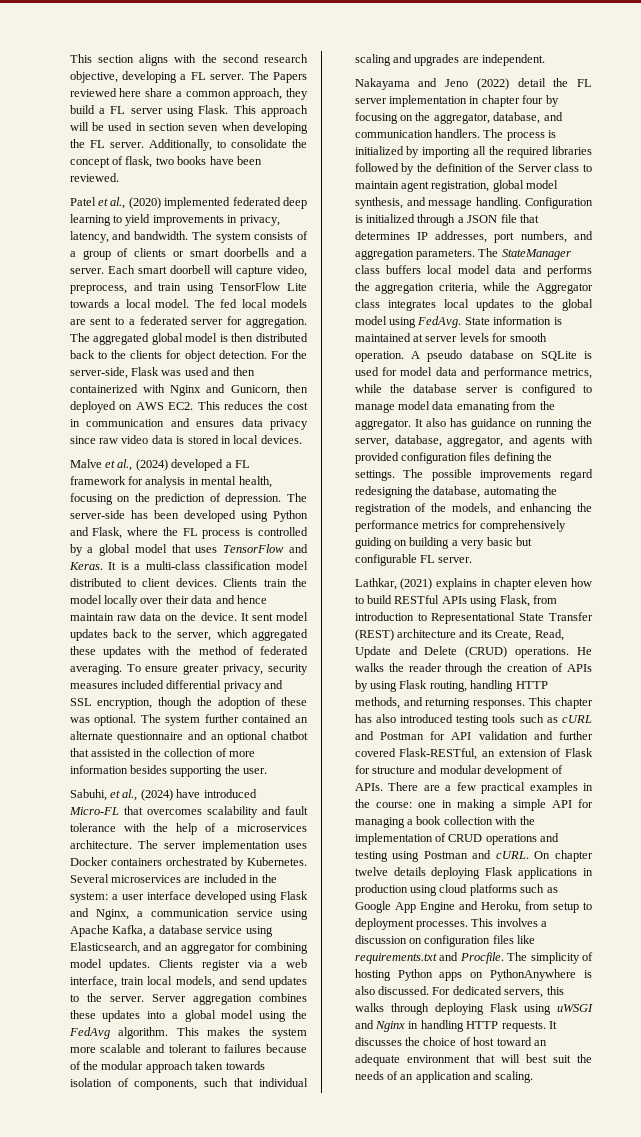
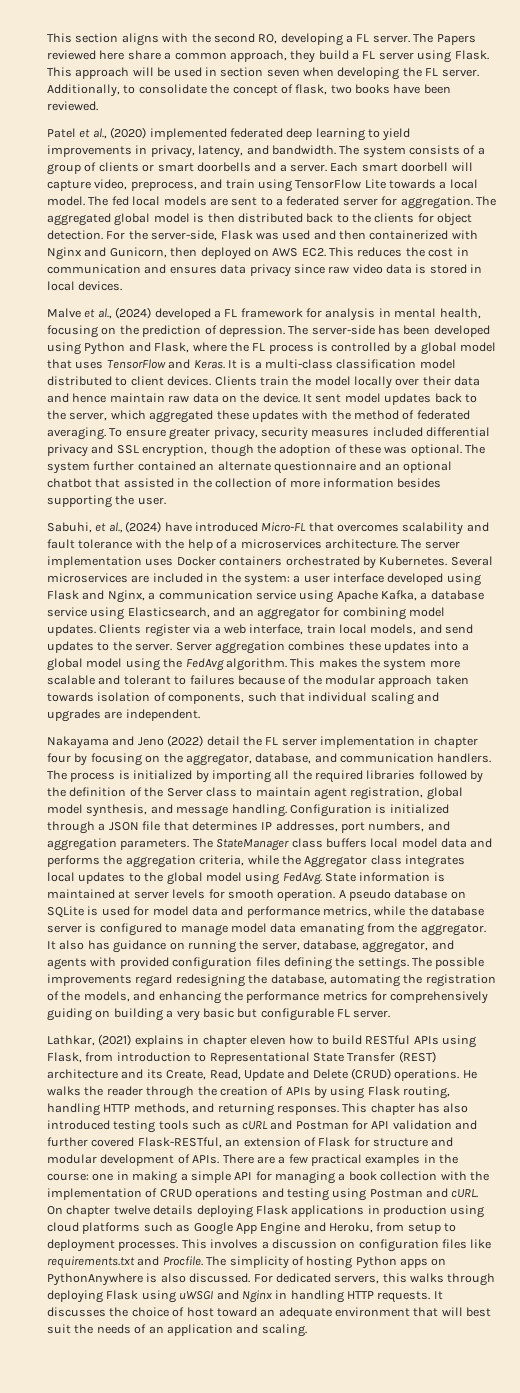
[264,54,308,63] [69,71,118,83] research objective, -> [258,34,278,44] RO,

